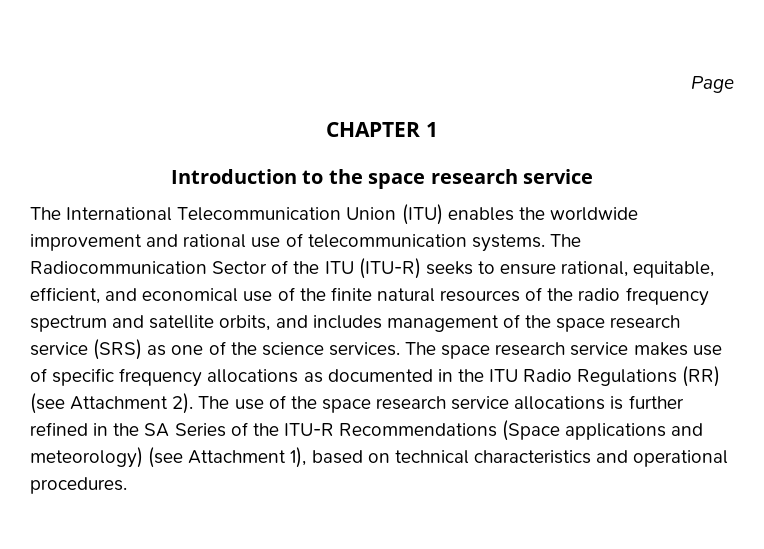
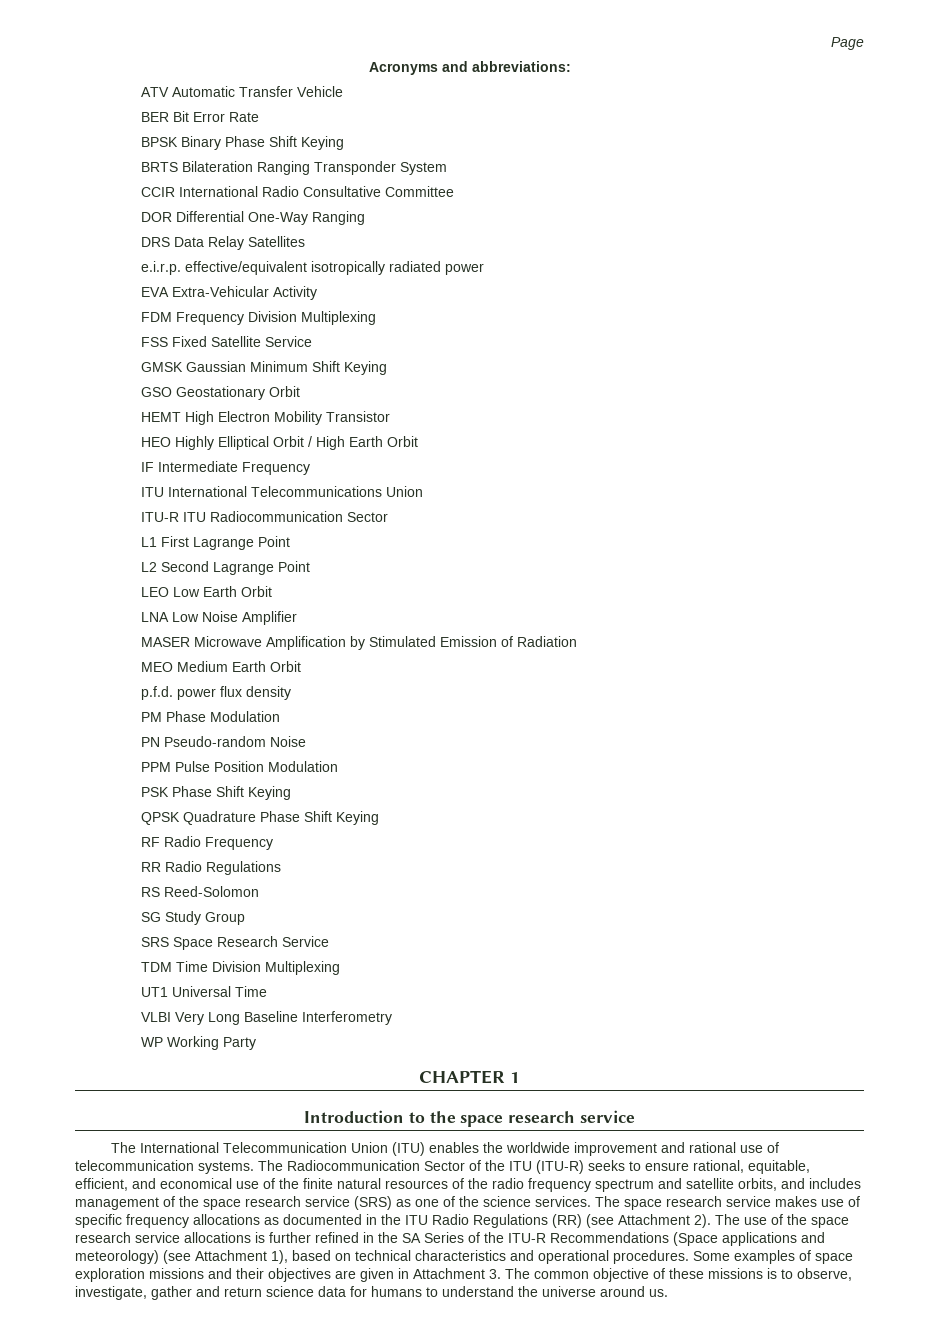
(734, 84) none -> [368,61,571,75] [141,86,344,97] [141,111,260,122] [141,136,345,150] [141,161,448,175] [141,186,455,197] [141,211,366,225] [141,236,306,250] [141,261,485,275] [141,286,318,300] [141,311,377,325] [141,336,313,347] [141,361,388,375] [141,386,301,400] [141,411,391,425] [141,436,419,450] [141,461,311,475] [141,486,424,497] [141,511,389,522] [141,536,291,550] [141,561,311,575] [141,586,273,597] [141,611,298,625] [141,636,578,650] [141,661,302,672] [141,686,292,700] [141,711,281,722] [141,736,307,747] [141,761,339,772] [141,786,292,800] [141,811,380,825] [141,836,274,850] [141,861,282,875] [141,886,260,897] [141,911,246,925] [141,936,330,950] [141,961,341,975] [141,986,268,997] [141,1011,393,1025] [141,1036,257,1050] // Acronyms and abbreviations: // ATV Automatic Transfer Vehicle // BER Bit Error Rate // BPSK Binary Phase Shift Keying // BRTS Bilateration Ranging Transponder System // CCIR International Radio Consultative Committee // DOR Differential One-Way Ranging // DRS Data Relay Satellites // e.i.r.p. effective/equivalent isotropically radiated power // EVA Extra-Vehicular Activity // FDM Frequency Division Multiplexing // FSS Fixed Satellite Service // GMSK Gaussian Minimum Shift Keying // GSO Geostationary Orbit // HEMT High Electron Mobility Transistor // HEO Highly Elliptical Orbit / High Earth Orbit // IF Intermediate Frequency // ITU International Telecommunications Union // ITU-R ITU Radiocommunication Sector // L1 First Lagrange Point // L2 Second Lagrange Point // LEO Low Earth Orbit // LNA Low Noise Amplifier // MASER Microwave Amplification by Stimulated Emission of Radiation // MEO Medium Earth Orbit // p.f.d. power flux density // PM Phase Modulation // PN Pseudo-random Noise // PPM Pulse Position Modulation // PSK Phase Shift Keying // QPSK Quadrature Phase Shift Keying // RF Radio Frequency // RR Radio Regulations // RS Reed-Solomon // SG Study Group // SRS Space Research Service // TDM Time Division Multiplexing // UT1 Universal Time // VLBI Very Long Baseline Interferometry // WP Working Party
(127, 485) none -> [693,1250,853,1264] [75,1268,852,1282] [75,1286,668,1300] Some examples of space exploration missions and their objectives are given in Attachment 3. The common objective of these missions is to observe, investigate, gather and return science data for humans to understand the universe around us.

